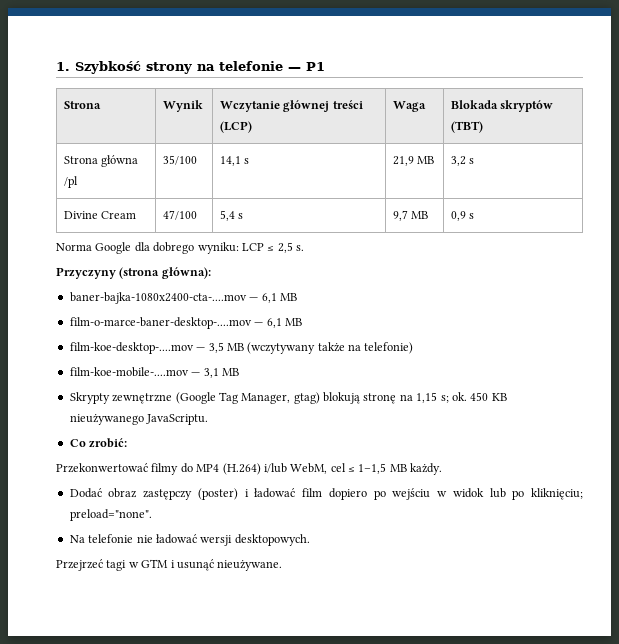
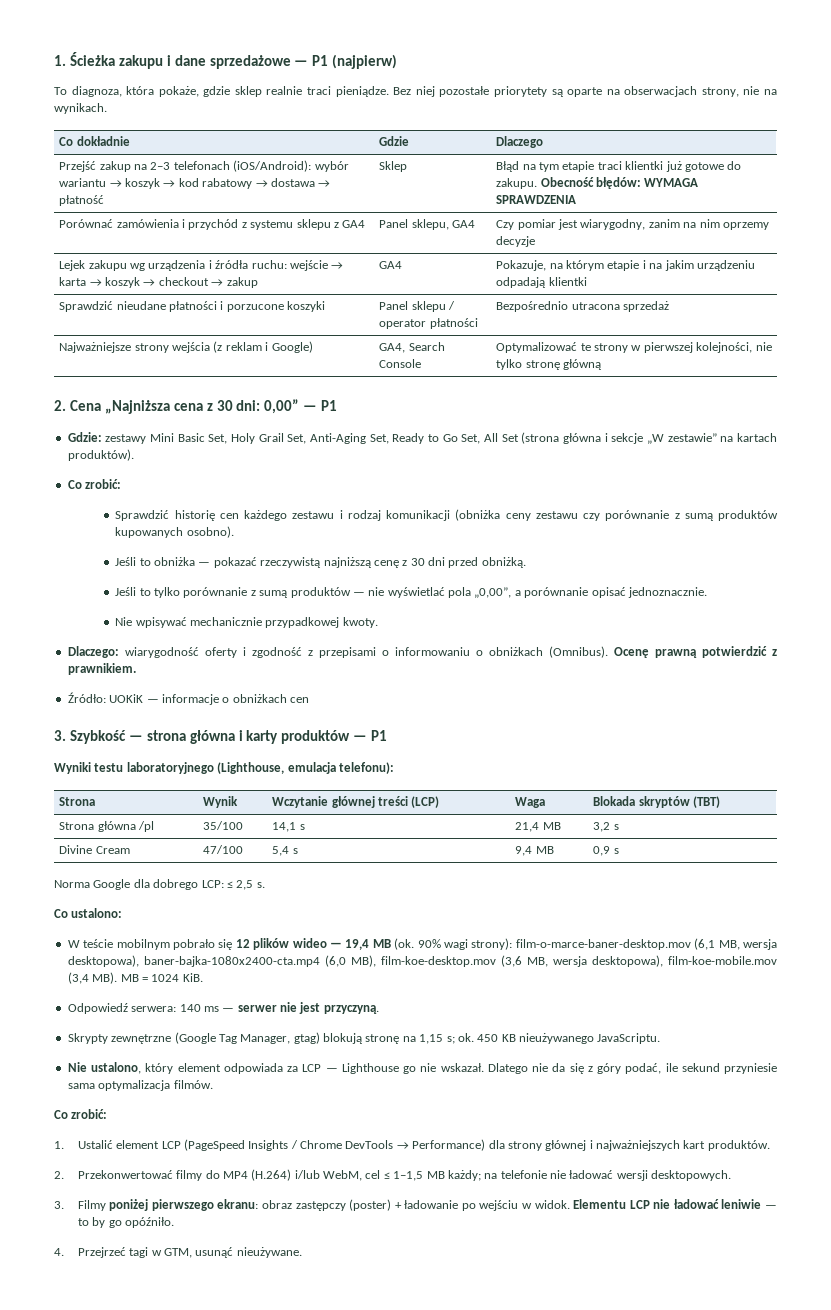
[56,61,325,74] 1. Szybkość strony na telefonie — P1 -> [54,52,398,69] [54,86,777,97] [54,103,107,114] [59,136,130,146] [379,136,410,146] [496,136,544,148] [59,160,349,172] [59,178,331,189] [59,195,105,206] [379,161,408,172] [496,161,742,172] [496,177,699,189] [496,195,577,204] [59,219,366,230] [379,219,476,230] [496,219,769,230] [496,236,536,247] [59,260,344,271] [59,277,258,288] [379,261,403,269] [496,260,755,271] [496,277,587,288] [59,301,326,312] [379,301,456,312] [379,318,478,329] [496,301,670,312] [59,341,313,353] [379,342,445,353] [379,359,422,368] [496,342,772,353] [496,359,603,370] [54,399,338,414] [67,432,778,444] [67,449,134,461] [67,479,122,489] [115,509,779,521] [115,526,234,538] [115,557,526,568] [115,587,707,598] [115,617,378,628] [67,646,777,658] [67,663,136,675] [67,692,309,705] [54,730,388,744] [54,762,394,774] 1. Ścieżka zakupu i dane sprzedażowe — P1 (najpierw) // To diagnoza, która pokaże, gdzie sklep realnie traci pieniądze. Bez niej pozostałe priorytety są oparte na obserwacjach strony, nie na wynikach. // Co dokładnie | Gdzie | Dlaczego // Przejść zakup na 2–3 telefonach (iOS/Android): wybór wariantu → koszyk → kod rabatowy → dostawa → płatność | Sklep | Błąd na tym etapie traci klientki już gotowe do zakupu. Obecność błędów: WYMAGA SPRAWDZENIA // Porównać zamówienia i przychód z systemu sklepu z GA4 | Panel sklepu, GA4 | Czy pomiar jest wiarygodny, zanim na nim oprzemy decyzje // Lejek zakupu wg urządzenia i źródła ruchu: wejście → karta → koszyk → checkout → zakup | GA4 | Pokazuje, na którym etapie i na jakim urządzeniu odpadają klientki // Sprawdzić nieudane płatności i porzucone koszyki | Panel sklepu / operator płatności | Bezpośrednio utracona sprzedaż // Najważniejsze strony wejścia (z reklam i Google) | GA4, Search Console | Optymalizować te strony w pierwszej kolejności, nie tylko stronę główną // 2. Cena „Najniższa cena z 30 dni: 0,00” — P1 // Gdzie: zestawy Mini Basic Set, Holy Grail Set, Anti-Aging Set, Ready to Go Set, All Set (strona główna i sekcje „W zestawie” na kartach produktów). // Co zrobić: // Sprawdzić historię cen każdego zestawu i rodzaj komunikacji (obniżka ceny zestawu czy porównanie z sumą produktów kupowanych osobno). // Jeśli to obniżka — pokazać rzeczywistą najniższą cenę z 30 dni przed obniżką. // Jeśli to tylko porównanie z sumą produktów — nie wyświetlać pola „0,00”, a porównanie opisać jednoznacznie. // Nie wpisywać mechanicznie przypadkowej kwoty. // Dlaczego: wiarygodność oferty i zgodność z przepisami o informowaniu o obniżkach (Omnibus). Ocenę prawną potwierdzić z prawnikiem. // Źródło: UOKiK — informacje o obniżkach cen // 3. Szybkość — strona główna i karty produktów — P1 // Wyniki testu laboratoryjnego (Lighthouse, emulacja telefonu):
[393,156,415,166] 21,9 -> [515,822,540,832] 21,4
[393,210,409,221] 9,7 -> [515,846,533,856] 9,4
[197,242,264,254] wyniku: LCP -> [201,880,224,888] LCP:
[56,267,211,279] [69,292,297,304] [69,317,302,329] [69,342,414,354] [69,367,239,378] Przyczyny (strona główna): // baner-bajka-1080x2400-cta-....mov — 6,1 MB // film-o-marce-baner-desktop-....mov — 6,1 MB // film-koe-desktop-....mov — 3,5 MB (wczytywany także na telefonie) // film-koe-mobile-....mov — 3,1 MB -> [54,908,123,918] [67,938,777,950] [67,955,777,967] [67,972,203,984] [67,1002,379,1014] Co ustalono: // W teście mobilnym pobrało się 12 plików wideo — 19,4 MB (ok. 90% wagi strony): film-o-marce-baner-desktop.mov (6,1 MB, wersja desktopowa), baner-bajka-1080x2400-cta.mp4 (6,0 MB), film-koe-desktop.mov (3,6 MB, wersja desktopowa), film-koe-mobile.mov (3,4 MB). MB = 1024 KiB. // Odpowiedź serwera: 140 ms — serwer nie jest przyczyną.
[69,438,128,448] Co zrobić: // -> [67,1062,777,1074] [67,1080,213,1091] [54,1109,108,1119] [54,1139,770,1151] [54,1171,64,1179] Nie ustalono, który element odpowiada za LCP — Lighthouse go nie wskazał. Dlatego nie da się z góry podać, ile sekund przyniesie sama optymalizacja filmów. // Co zrobić: // 1. Ustalić element LCP (PageSpeed Insights / Chrome DevTools → Performance) dla strony głównej i najważniejszych kart produktów. // 2.
[410,463,443,475] [69,488,583,500] [69,509,152,521] [69,535,85,543] każdy. // Dodać obraz zastępczy (poster) i ładować film dopiero po wejściu w widok lub po kliknięciu; preload="none". // Na -> [447,1170,498,1181] każdy; na
(310, 540) none -> [54,1199,777,1211] [77,1217,174,1228] [54,1248,64,1256] 3. Filmy poniżej pierwszego ekranu: obraz zastępczy (poster) + ładowanie po wejściu w widok. Elementu LCP nie ładować leniwie — to by go opóźniło. // 4.
[141,559,175,568] GTM i -> [163,1248,192,1258] GTM,

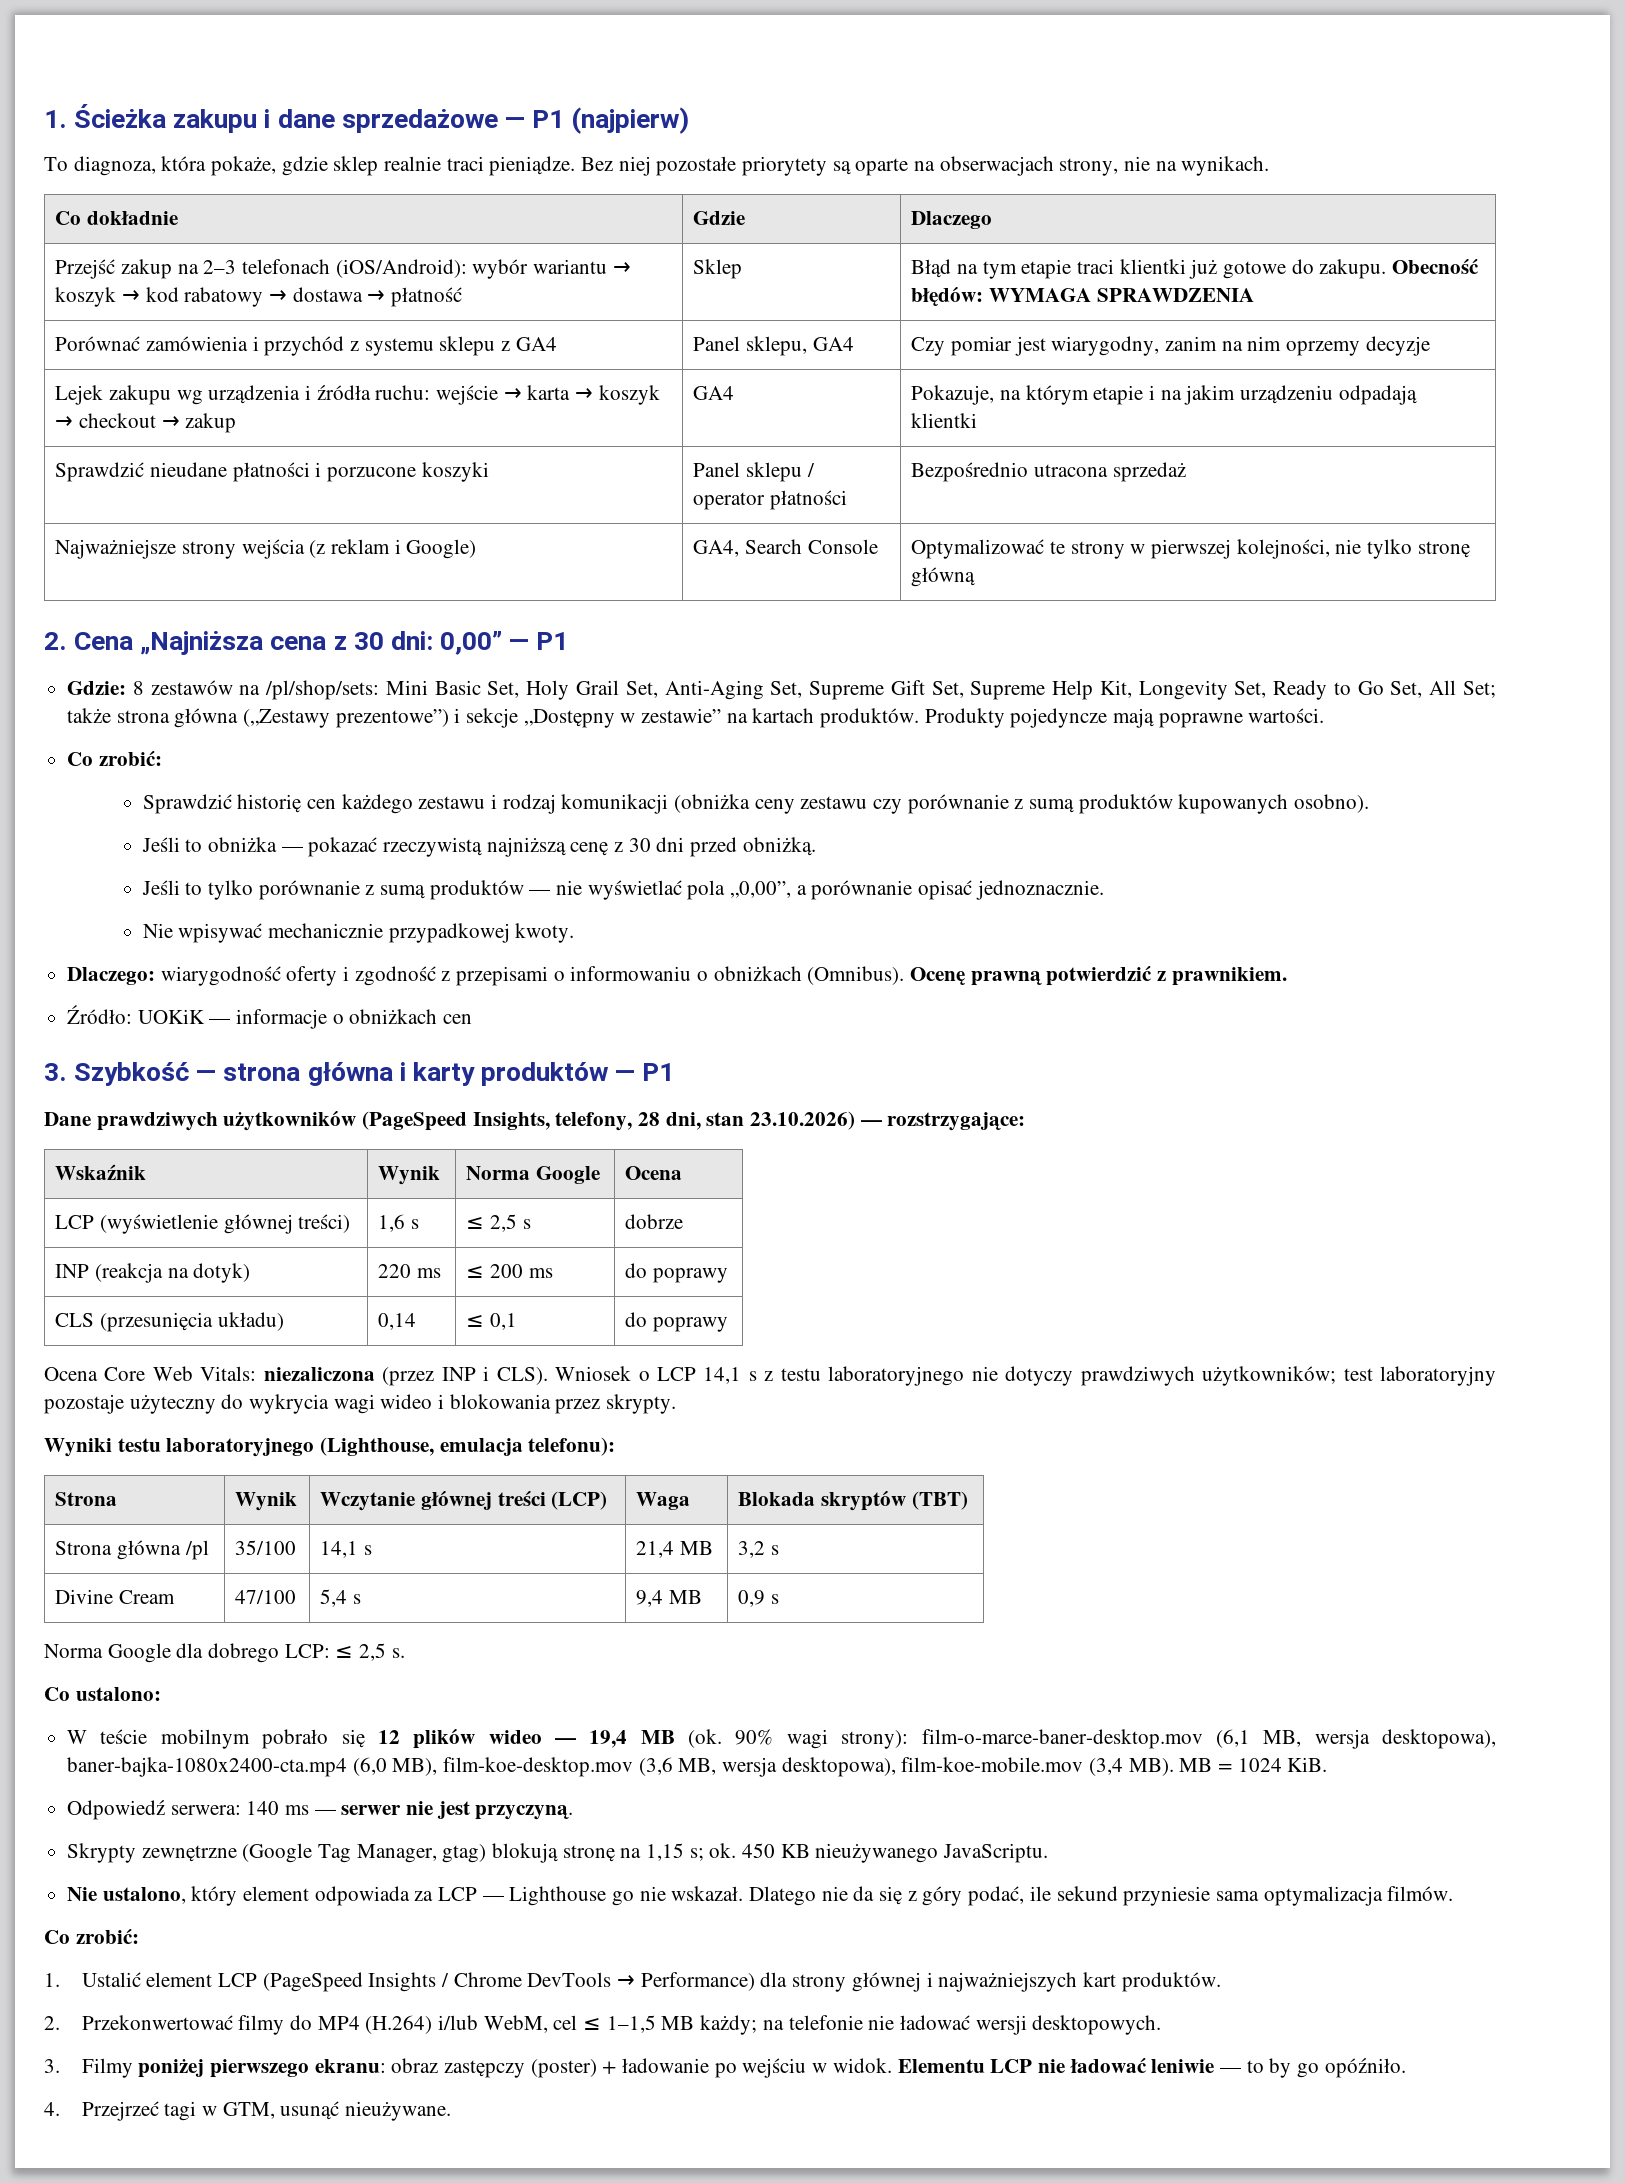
[105,434,147,444] zestawy -> [132,680,380,700] 8 zestawów na /pl/shop/sets:
(389, 439) none -> [809,680,1267,700] Supreme Gift Set, Supreme Help Kit, Longevity Set,
[501,432,778,444] [67,449,134,461] Set (strona główna i sekcje „W zestawie” na kartach produktów). -> [1463,681,1497,698] [67,708,1325,728] Set; także strona główna („Zestawy prezentowe”) i sekcje „Dostępny w zestawie” na kartach produktów. Produkty pojedyncze mają poprawne wartości.
(388, 735) none -> [44,1110,1026,1131] [55,1164,147,1180] [378,1166,441,1185] [466,1166,600,1184] [625,1166,683,1180] [55,1214,351,1234] [378,1214,419,1232] [466,1214,531,1232] [625,1214,684,1229] [55,1263,251,1283] [378,1264,441,1278] [466,1264,553,1278] [625,1263,728,1283] [55,1312,284,1332] [378,1313,417,1330] [466,1313,517,1330] [625,1312,728,1332] [44,1366,1497,1386] [44,1394,677,1414] // Dane prawdziwych użytkowników (PageSpeed Insights, telefony, 28 dni, stan 23.10.2026) — rozstrzygające: // Wskaźnik | Wynik | Norma Google | Ocena // LCP (wyświetlenie głównej treści) | 1,6 s | ≤ 2,5 s | dobrze // INP (reakcja na dotyk) | 220 ms | ≤ 200 ms | do poprawy // CLS (przesunięcia układu) | 0,14 | ≤ 0,1 | do poprawy // Ocena Core Web Vitals: niezaliczona (przez INP i CLS). Wniosek o LCP 14,1 s z testu laboratoryjnego nie dotyczy prawdziwych użytkowników; test laboratoryjny pozostaje użyteczny do wykrycia wagi wideo i blokowania przez skrypty.

